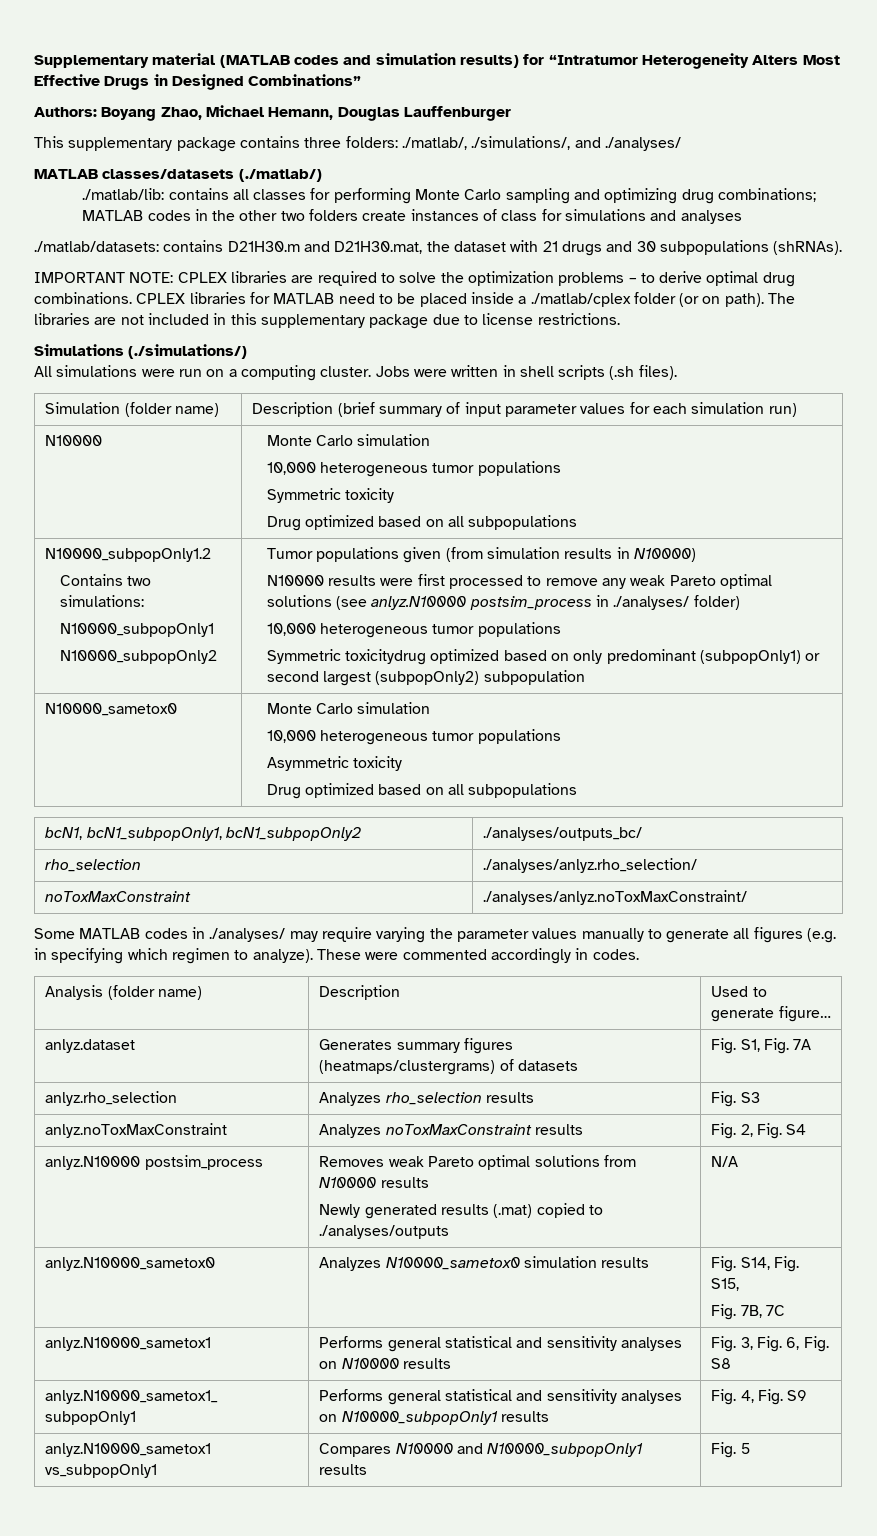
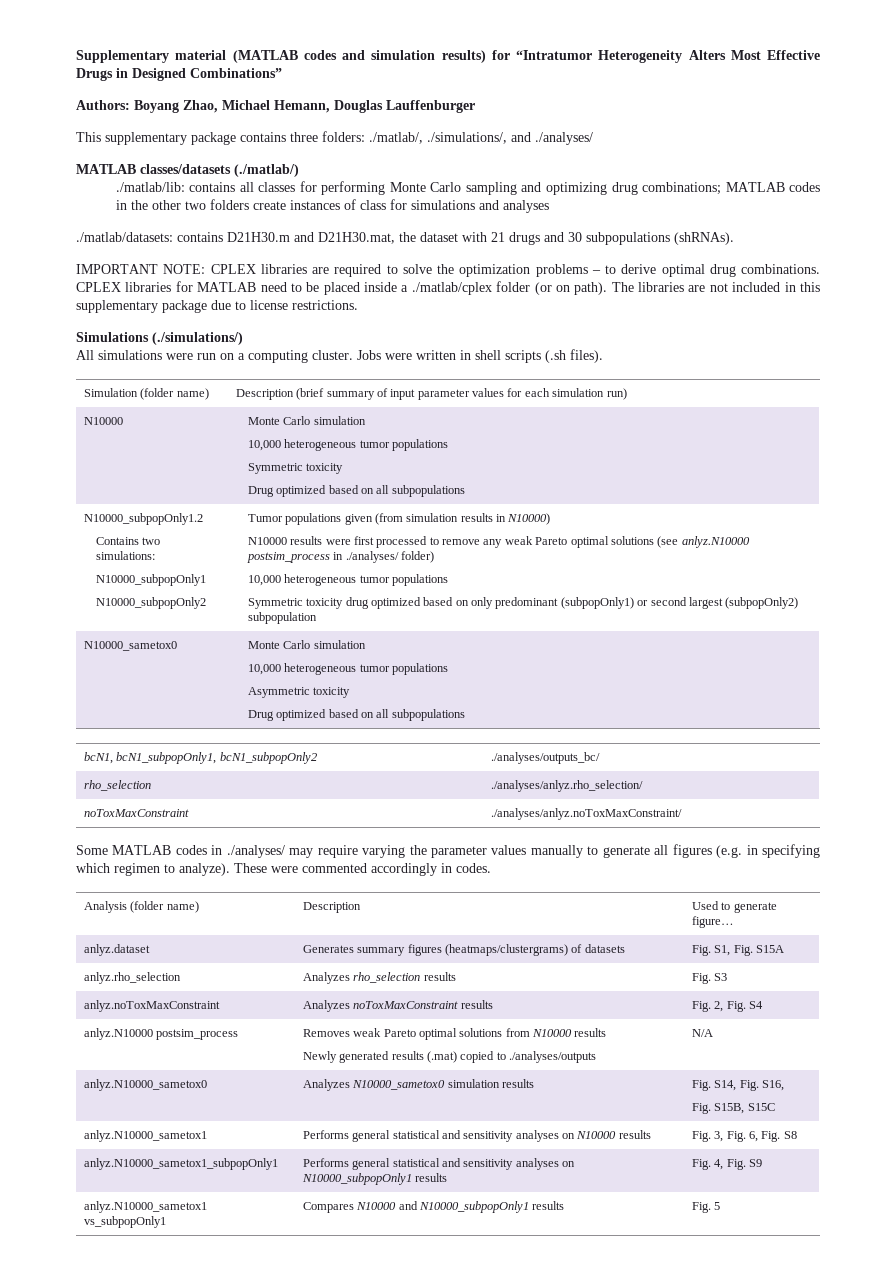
[345,649,427,665] toxicitydrug -> [306,597,369,609] toxicity drug
[793,1039,812,1050] 7A -> [755,945,784,953] S15A
[711,1278,740,1291] [711,1304,785,1320] S15, // Fig. 7B, 7C -> [761,1080,784,1091] [691,1103,775,1114] S16, // Fig. S15B, S15C

